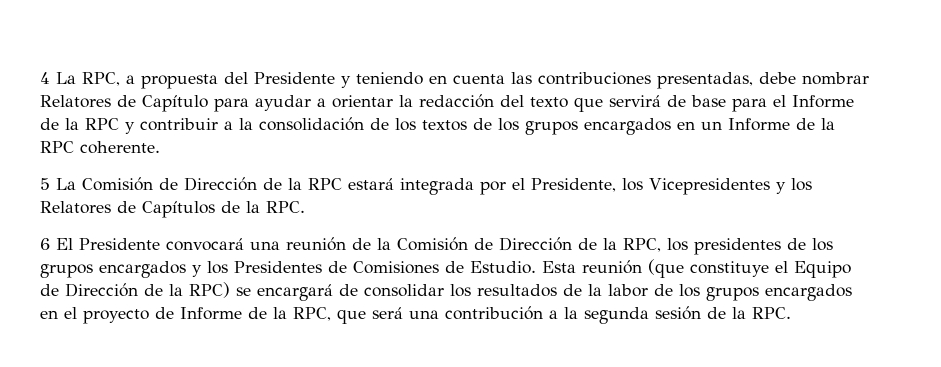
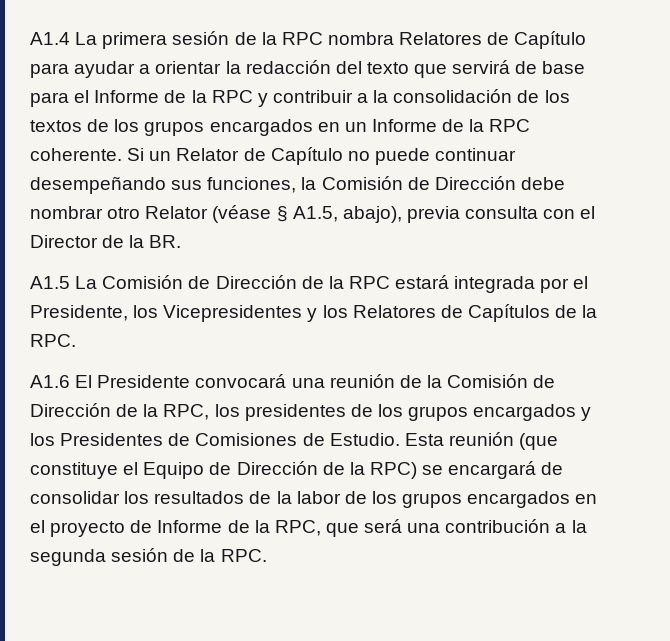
[40,72,869,89] 4 La RPC, a propuesta del Presidente y teniendo en cuenta las contribuciones presentadas, debe nombrar -> [30,31,394,49] A1.4 La primera sesión de la RPC nombra
[40,178,50,190] // 5 -> [127,147,517,165] [30,176,565,194] [30,205,596,223] [30,235,182,248] [30,276,70,289] Si un Relator de Capítulo no puede continuar desempeñando sus funciones, la Comisión de Dirección debe nombrar otro Relator (véase § A1.5, abajo), previa consulta con el Director de la BR. // A1.5
[40,238,50,250] 6 -> [30,375,70,388] A1.6

